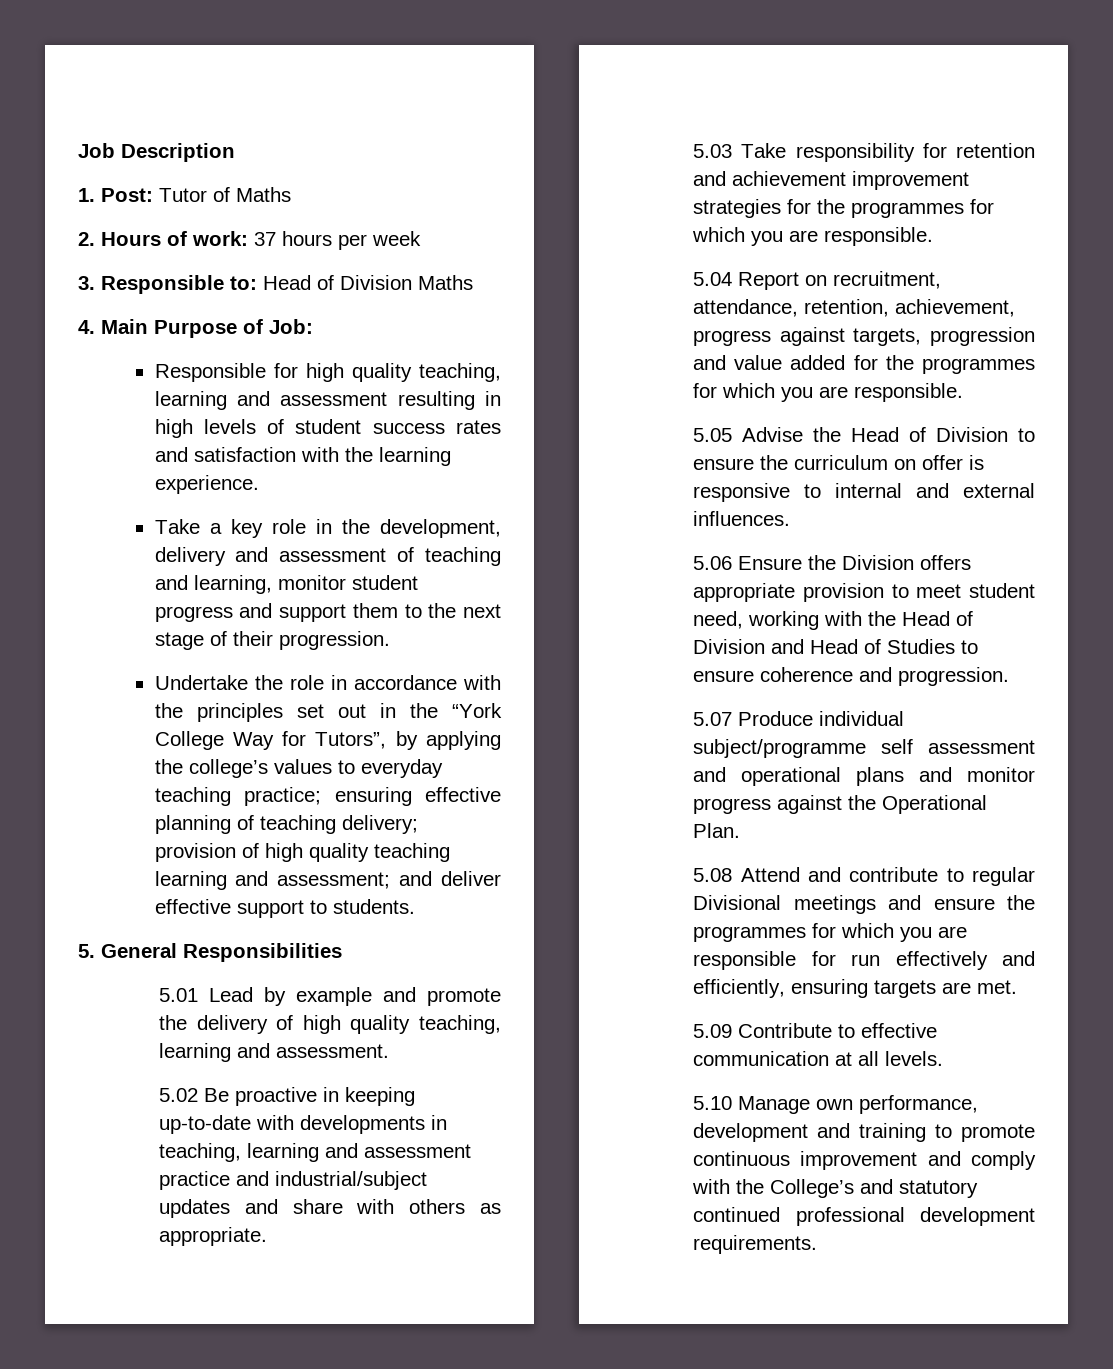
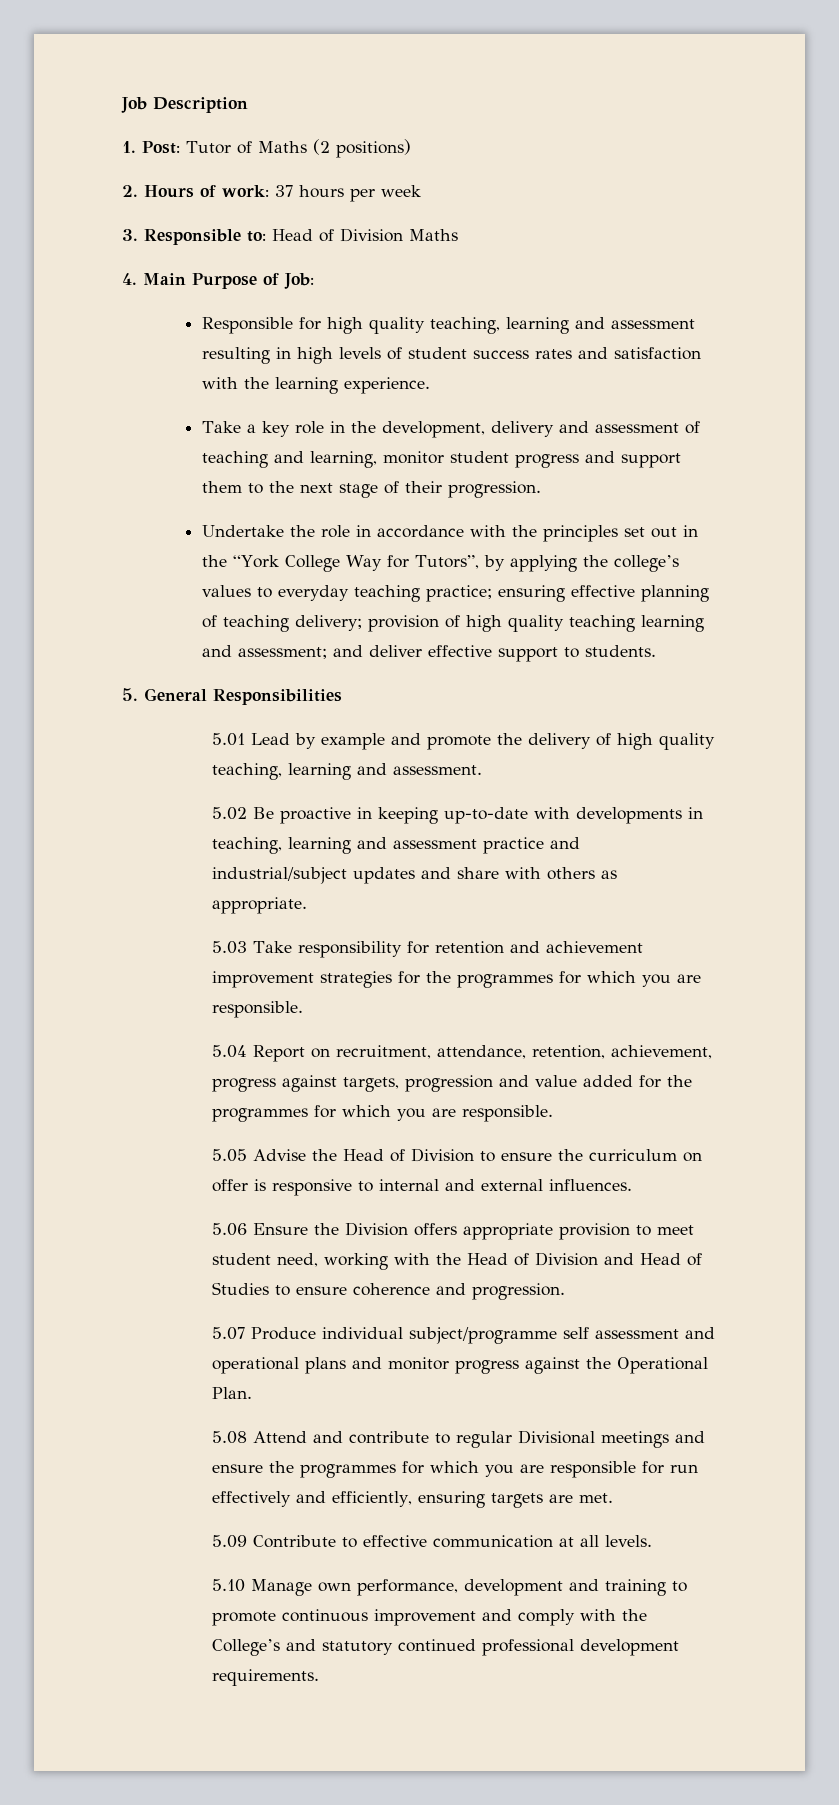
(291, 194) none -> [312,139,411,158] (2 positions)

